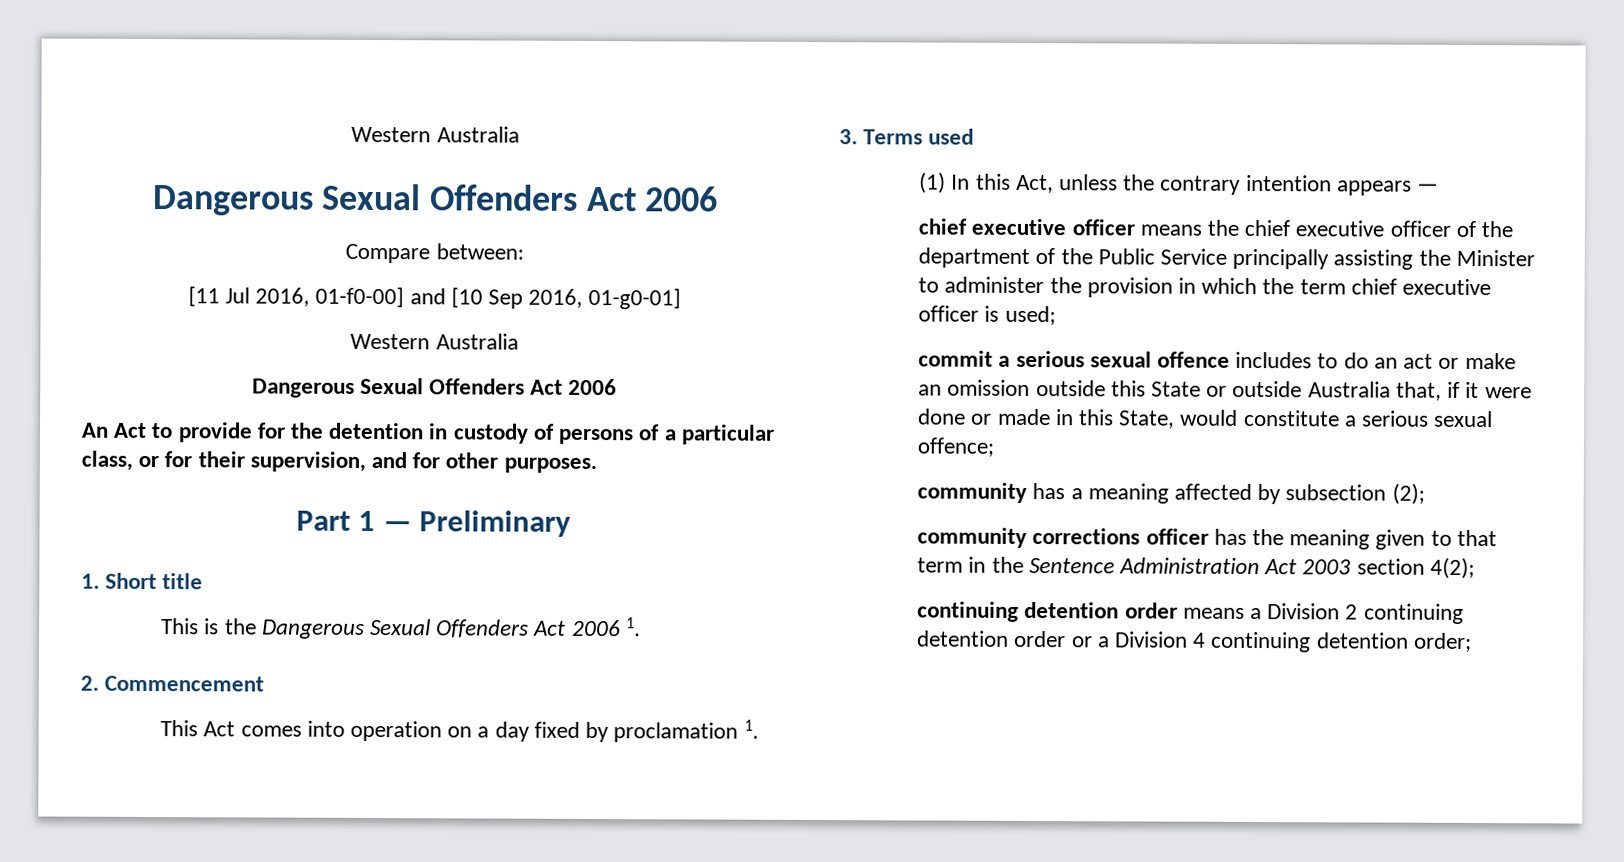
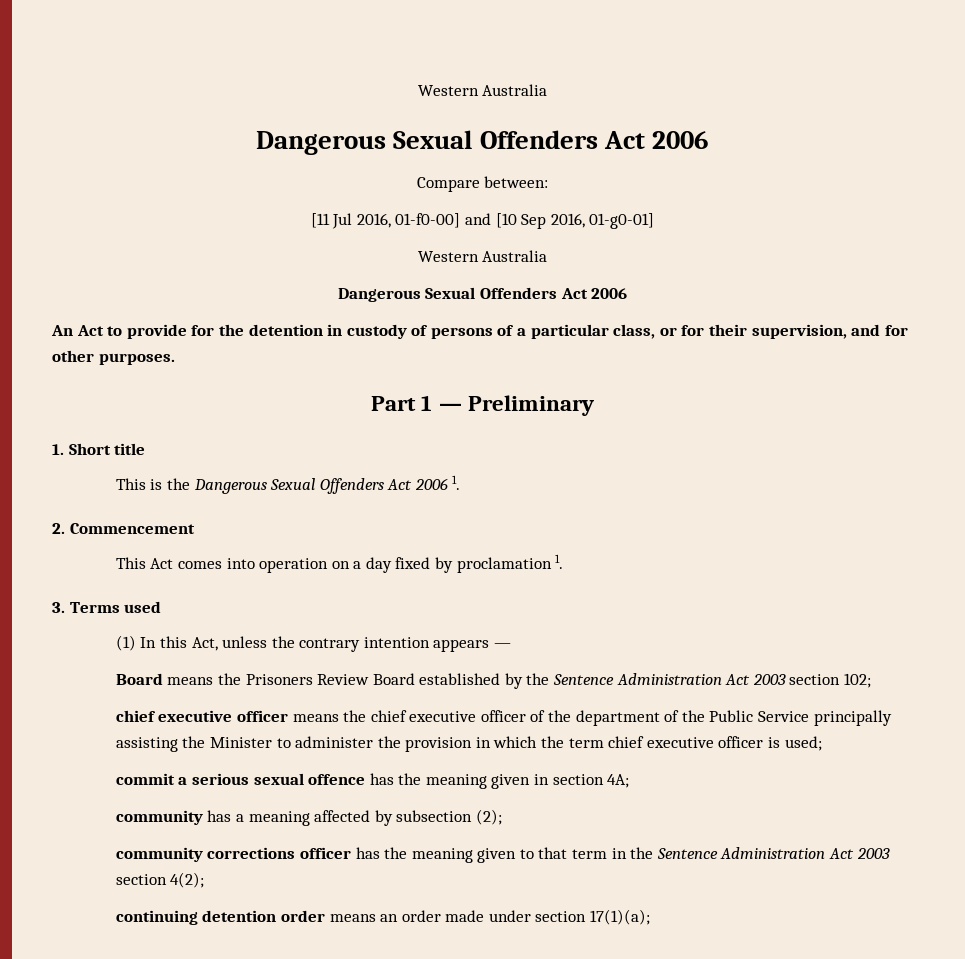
(1440, 187) none -> [115,673,871,689] // Board means the Prisoners Review Board established by the Sentence Administration Act 2003 section 102;
[1235,351,1516,370] [918,379,1532,401] [918,408,1494,429] [917,437,995,457] includes to do an act or make an omission outside this State or outside Australia that, if it were done or made in this State, would constitute a serious sexual offence; -> [369,773,630,789] has the meaning given in section 4A;
[1250,603,1464,624] [917,630,1472,653] a Division 2 continuing detention order or a Division 4 continuing detention order; -> [380,909,651,925] an order made under section 17(1)(a);

